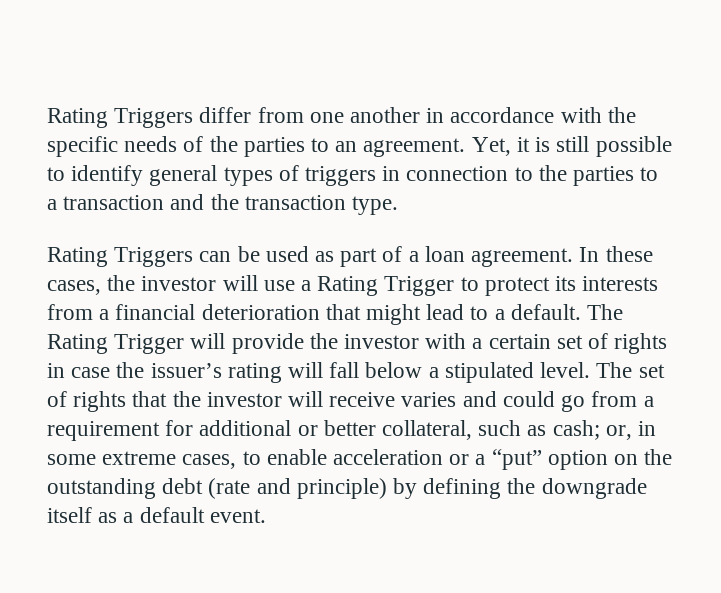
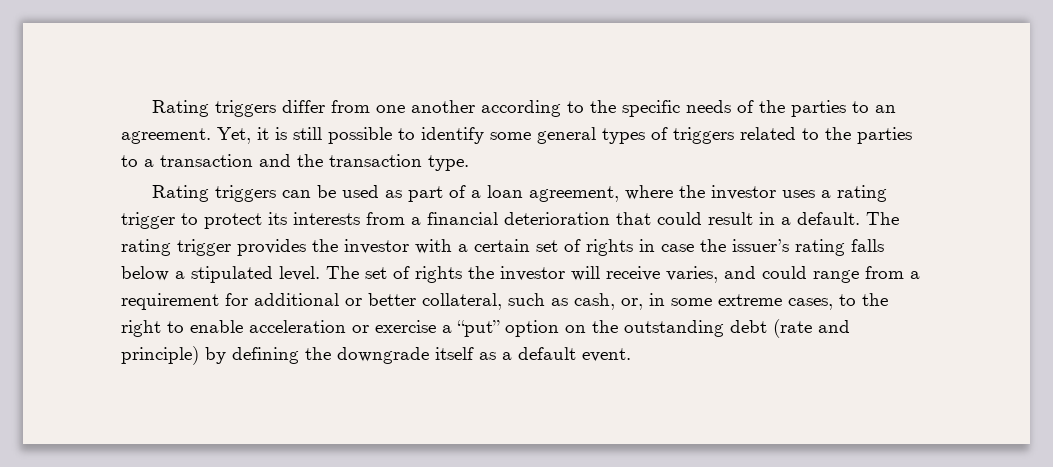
[47,108,194,128] Rating Triggers -> [152,100,277,117] Rating triggers
[426,107,602,123] in accordance with -> [481,100,585,117] according to
(144, 175) none -> [490,132,531,140] some
[382,166,509,181] in connection -> [740,127,796,140] related
[114,247,194,267] Triggers -> [215,185,277,202] triggers
[471,246,653,267] [47,275,455,296] agreement. In these cases, the investor will use a Rating Trigger -> [529,185,888,202] [121,212,175,229] agreement, where the investor uses a rating trigger
[366,304,624,325] [47,333,304,354] might lead to a default. The Rating Trigger will provide -> [657,212,899,225] [121,239,306,256] could result in a default. The rating trigger provides
[288,362,360,378] will fall -> [851,239,884,252] falls
[132,391,168,407] that -> (462, 274) none
[401,392,457,407] varies -> [666,266,718,283] varies,
[561,395,586,412] go -> [813,270,859,283] range
[552,420,600,440] cash; -> [574,293,615,310] cash,
(261, 458) none -> [862,293,888,306] [121,320,184,337] the right to
(470, 459) none -> [375,320,436,333] exercise

